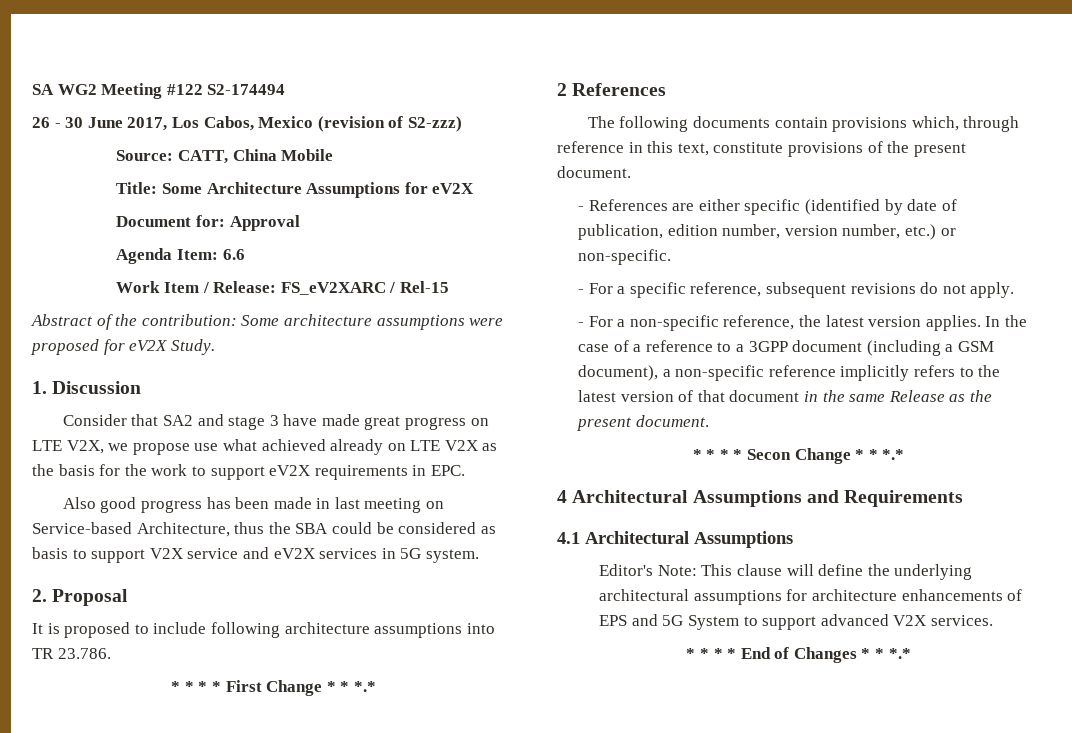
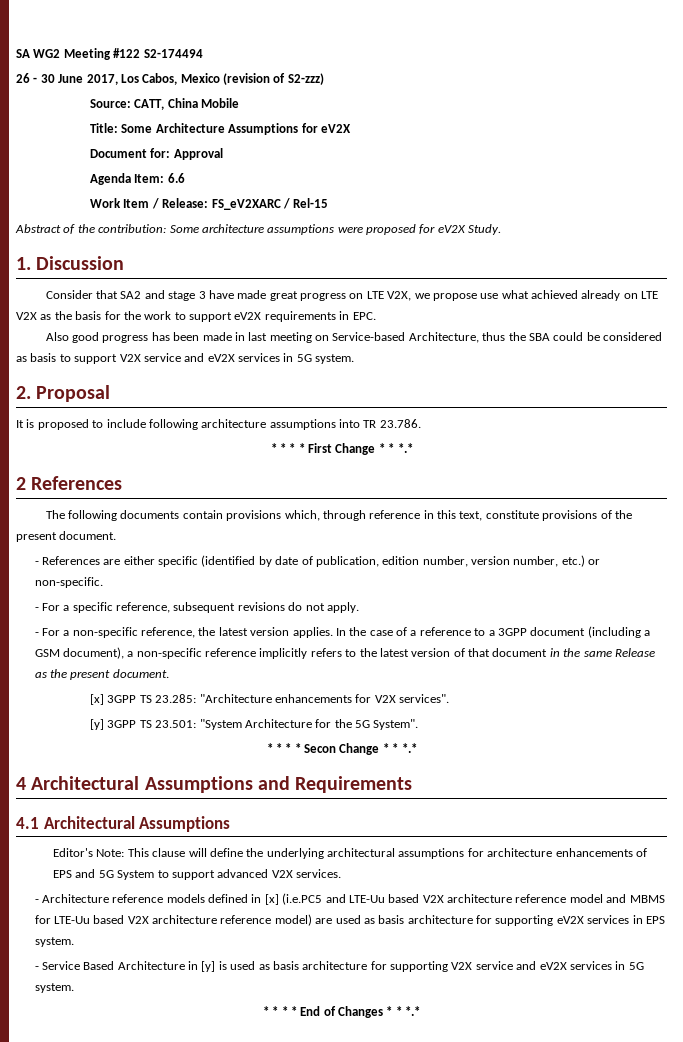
(709, 421) none -> [90,694,450,705] [90,719,419,730] // [x] 3GPP TS 23.285: "Architecture enhancements for V2X services". // [y] 3GPP TS 23.501: "System Architecture for the 5G System".
(993, 620) none -> [34,893,665,905] [34,914,665,926] [34,937,74,947] [34,961,644,972] [34,983,74,993] // - Architecture reference models defined in [x] (i.e.PC5 and LTE-Uu based V2X architecture reference model and MBMS for LTE-Uu based V2X architecture reference model) are used as basis architecture for supporting eV2X services in EPS system. // - Service Based Architecture in [y] is used as basis architecture for supporting V2X service and eV2X services in 5G system.

